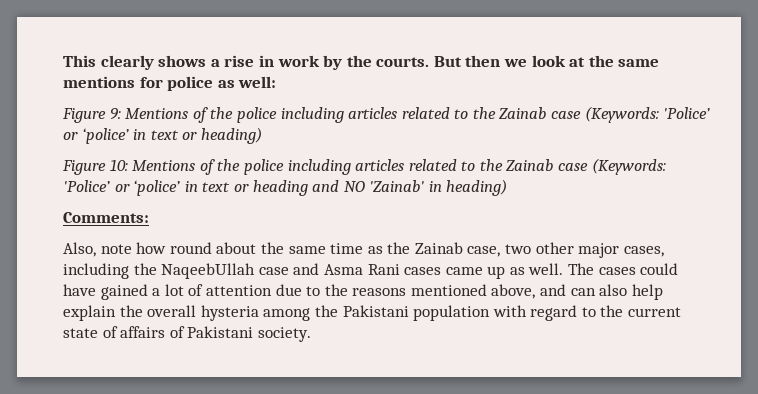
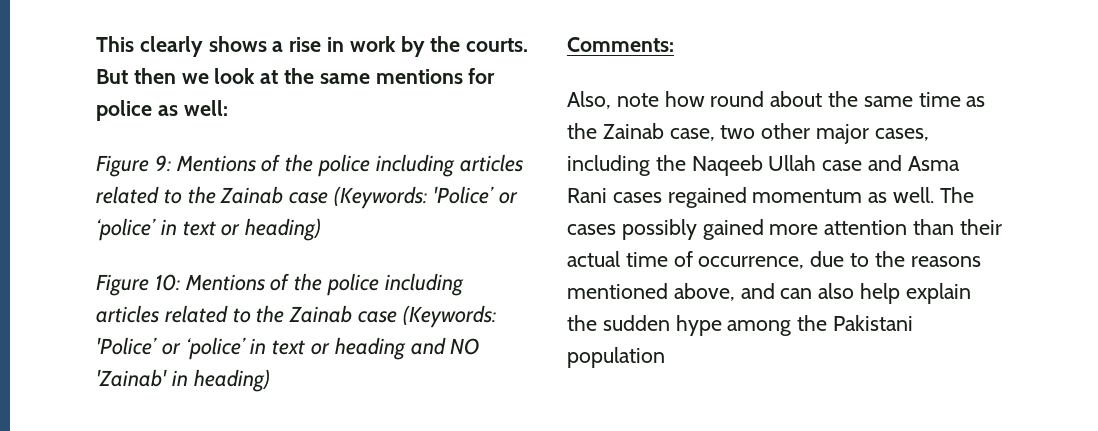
[161,263,256,279] NaqeebUllah -> [691,155,817,176] Naqeeb Ullah
[445,266,506,279] came up -> [667,187,863,208] regained momentum
[640,263,679,275] [63,284,272,300] could have gained a lot of attention -> [621,219,1002,240] [567,251,805,269] possibly gained more attention than their actual time of occurrence,
[147,305,259,321] overall hysteria -> [602,315,722,336] sudden hype
[492,305,682,321] [63,326,311,342] with regard to the current state of affairs of Pakistani society. -> (665, 357) none

